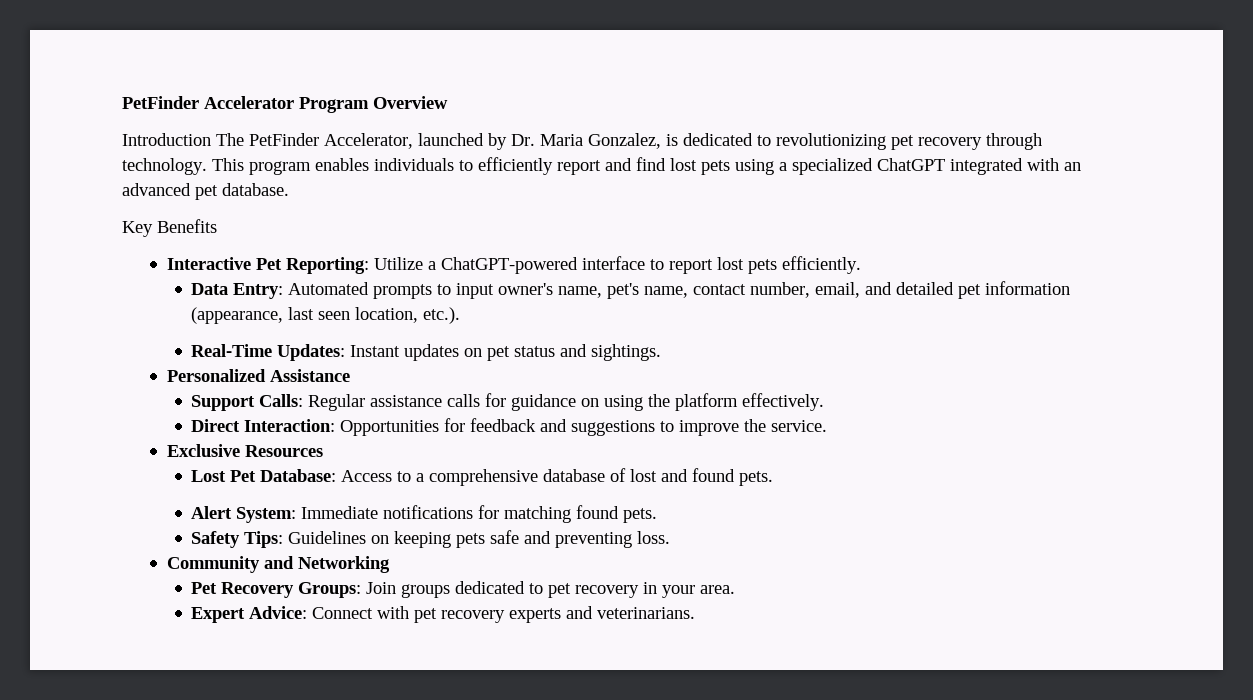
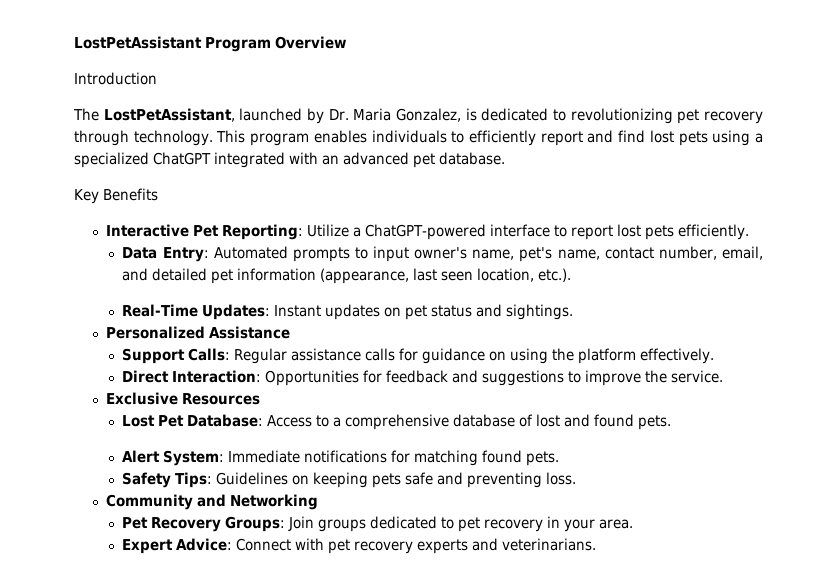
[122,96,294,109] PetFinder Accelerator -> [74,36,202,49] LostPetAssistant
[216,133,413,149] The PetFinder Accelerator, -> [73,108,235,122] // The LostPetAssistant,

